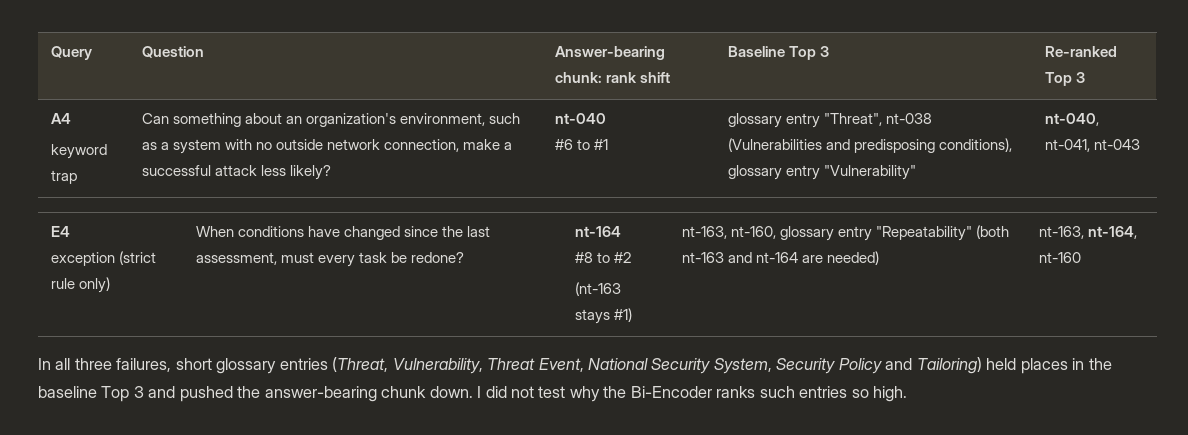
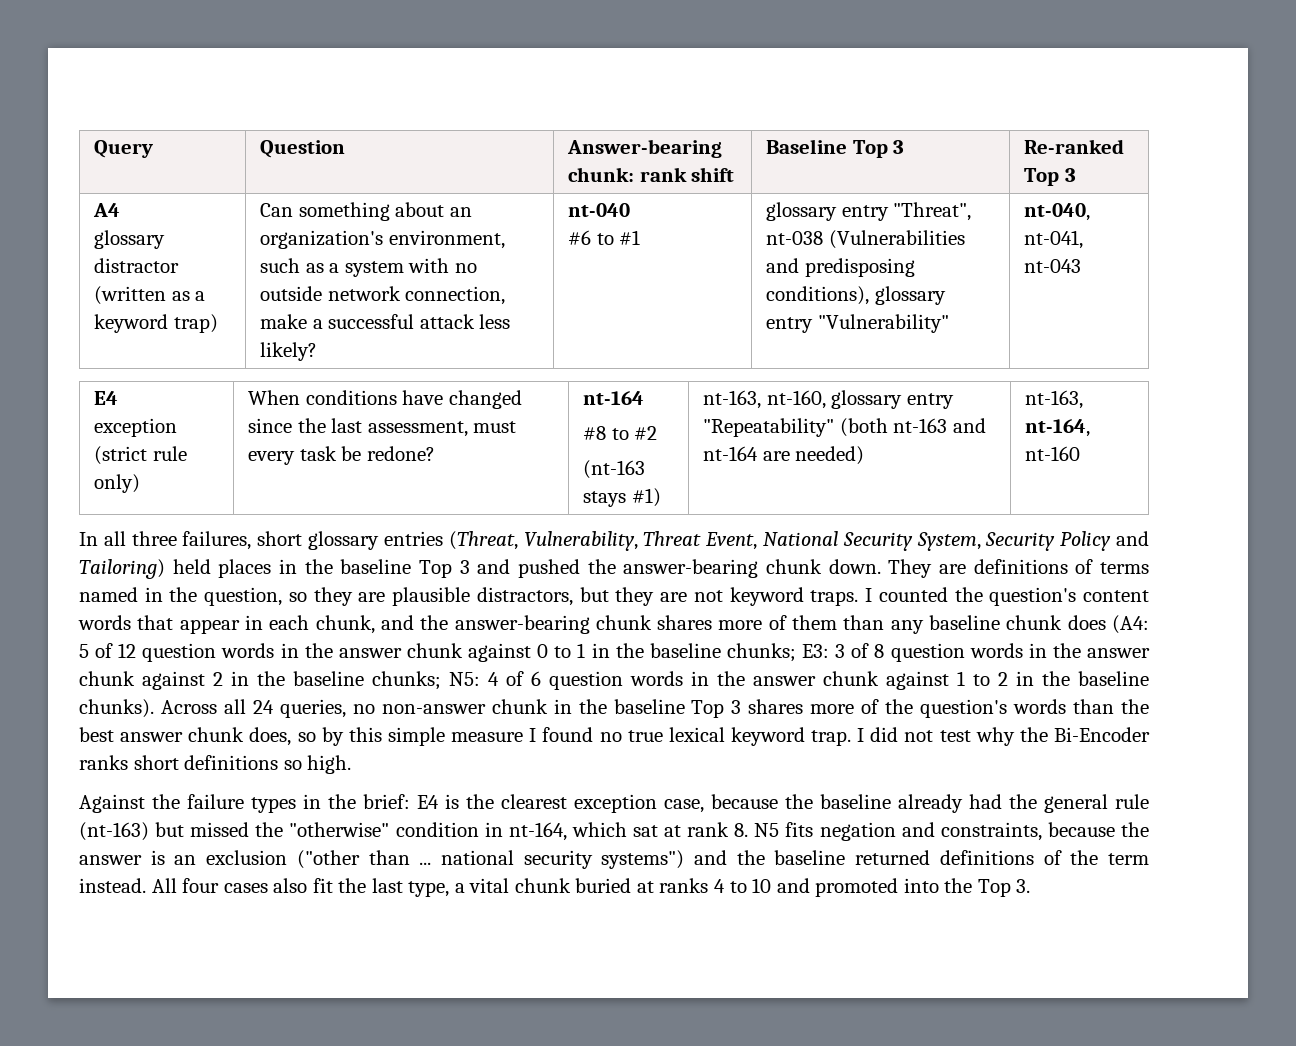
[50,144,107,159] [50,170,77,184] keyword trap -> [94,230,166,249] [94,258,180,273] [94,286,206,305] [94,314,218,333] glossary distractor (written as a keyword trap)
(473, 392) none -> [888,559,1149,578] [79,587,1149,606] [78,615,1149,634] [79,643,1150,662] [79,671,1149,690] [79,699,1150,718] [79,727,852,746] They are definitions of terms named in the question, so they are plausible distractors, but they are not keyword traps. I counted the question's content words that appear in each chunk, and the answer-bearing chunk shares more of them than any baseline chunk does (A4: 5 of 12 question words in the answer chunk against 0 to 1 in the baseline chunks; E3: 3 of 8 question words in the answer chunk against 2 in the baseline chunks; N5: 4 of 6 question words in the answer chunk against 1 to 2 in the baseline chunks). Across all 24 queries, no non-answer chunk in the baseline Top 3 shares more of the question's words than the best answer chunk does, so by this simple measure I found no true lexical keyword trap.
[759,386,848,398] such entries -> [133,755,279,770] short definitions
(908, 394) none -> [79,794,1149,813] [79,822,1149,841] [79,850,1150,869] [79,878,1031,897] // Against the failure types in the brief: E4 is the clearest exception case, because the baseline already had the general rule (nt-163) but missed the "otherwise" condition in nt-164, which sat at rank 8. N5 fits negation and constraints, because the answer is an exclusion ("other than ... national security systems") and the baseline returned definitions of the term instead. All four cases also fit the last type, a vital chunk buried at ranks 4 to 10 and promoted into the Top 3.

